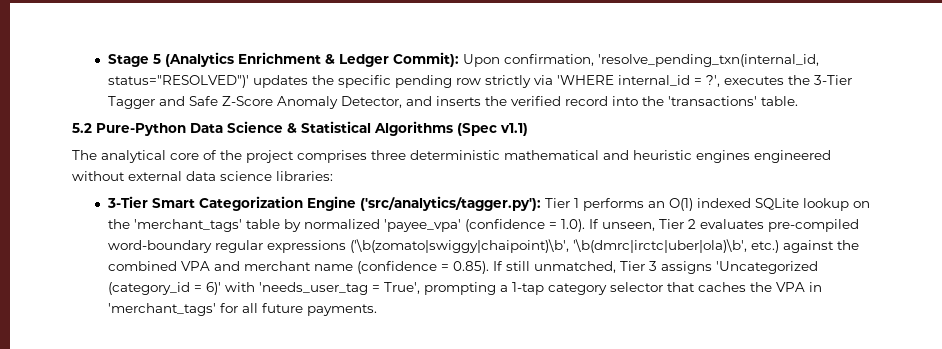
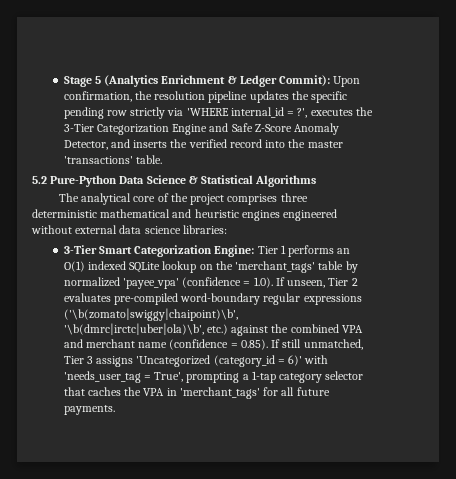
[597,54,819,67] [107,75,249,88] 'resolve_pending_txn(internal_id, status="RESOLVED")' -> [134,91,248,103] the resolution pipeline
[107,96,155,109] Tagger -> [96,124,208,135] Categorization Engine
(664, 101) none -> [307,141,343,148] master
[457,123,528,136] (Spec v1.1) -> (317, 181) none
[306,196,541,211] Engine ('src/analytics/tagger.py'): -> [214,245,255,257] Engine:

